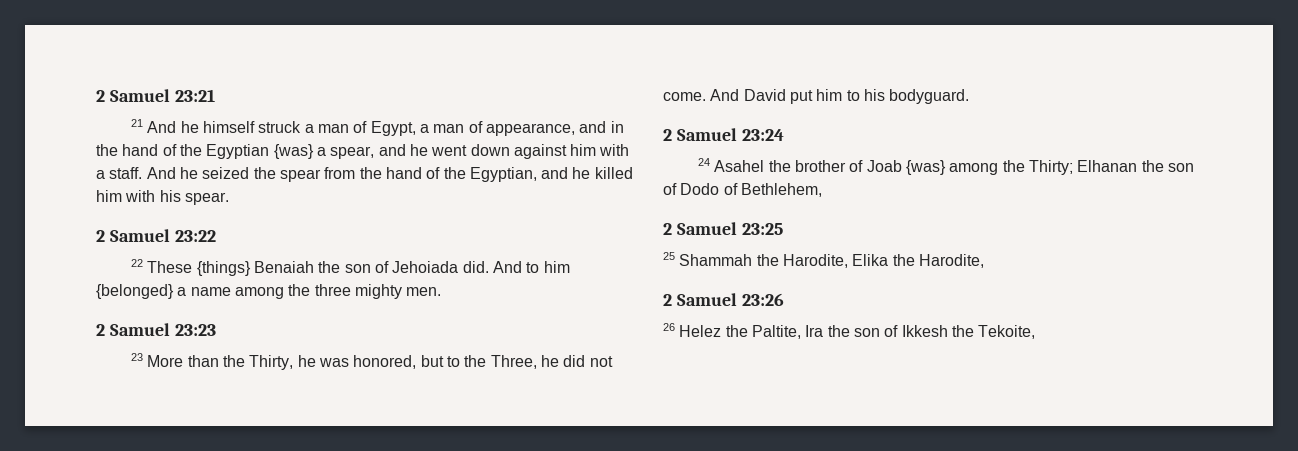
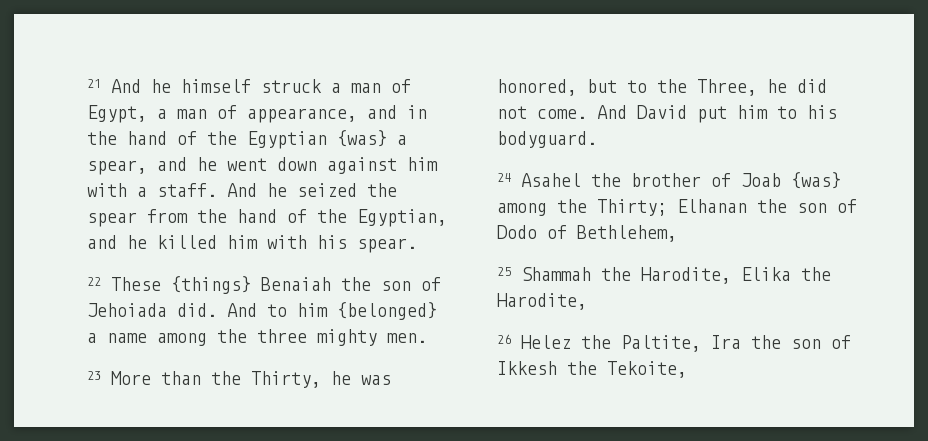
[96,89,215,102] 2 Samuel 23:21 // -> (87, 83) none
[96,229,216,242] // 2 Samuel 23:22 -> (417, 245) none
[96,323,216,336] // 2 Samuel 23:23 -> (427, 338) none
[663,128,784,141] // 2 Samuel 23:24 -> (597, 139) none
[663,222,783,235] // 2 Samuel 23:25 -> (677, 233) none
[663,293,784,306] // 2 Samuel 23:26 -> (587, 301) none

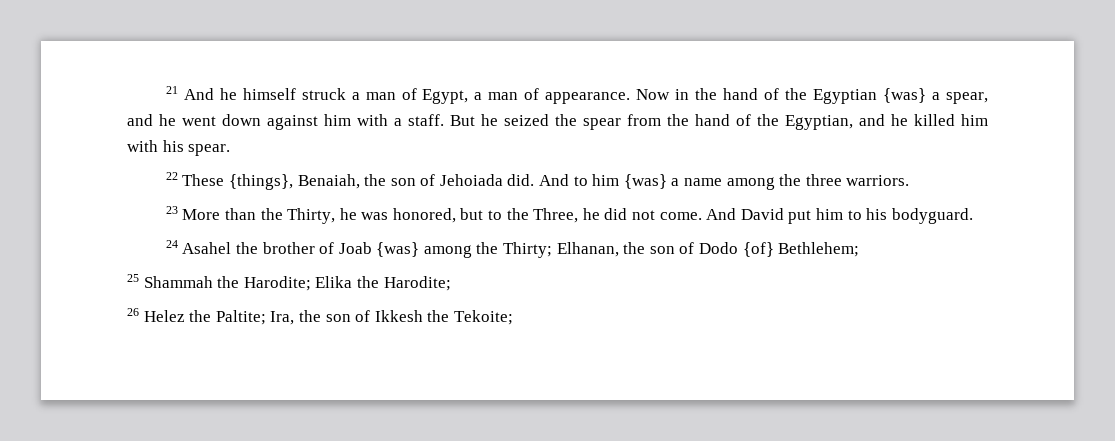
[247,105,397,123] appearance, and -> [545,89,671,104] appearance. Now
[227,183,257,197] And -> [450,115,475,126] But
[171,276,331,294] {things} Benaiah -> [228,174,360,190] {things}, Benaiah,
[337,302,437,320] {belonged} -> [623,174,667,189] {was}
[317,329,427,346] mighty men. -> [846,175,910,186] warriors.
[677,199,747,213] Elhanan -> [556,242,619,257] Elhanan,
[547,225,677,242] of Bethlehem, -> [742,242,860,257] {of} Bethlehem;
[641,267,731,284] Harodite, -> [243,276,311,291] Harodite;
[497,293,587,310] Harodite, -> [383,276,451,291] Harodite;
[621,335,741,352] Paltite, Ira -> [215,310,295,325] Paltite; Ira,
[607,361,687,378] Tekoite, -> [453,310,513,325] Tekoite;

